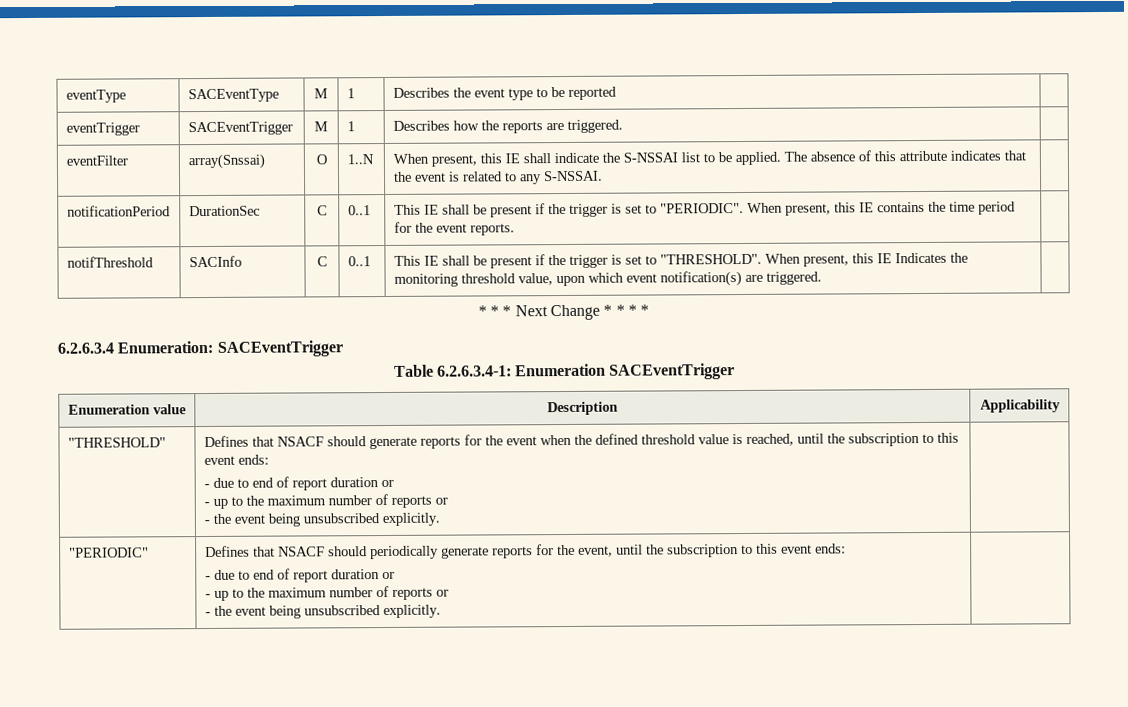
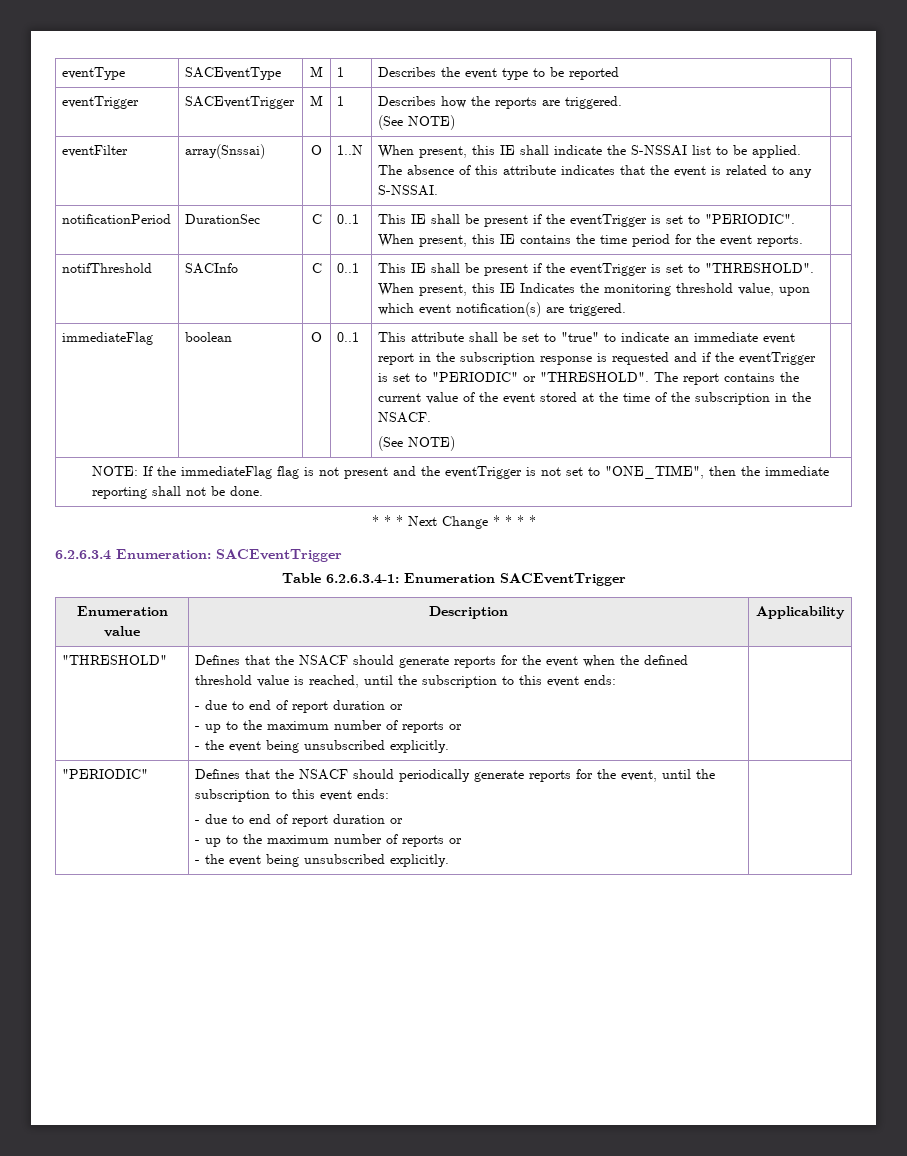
(623, 126) none -> [377,115,455,130] // (See NOTE)
[568,203,608,217] trigger -> [569,214,647,227] eventTrigger
[568,254,608,268] trigger -> [569,263,647,276] eventTrigger
(822, 278) none -> [61,332,153,345] [184,332,232,342] [311,332,322,342] [336,332,359,342] [377,332,795,344] [377,352,816,365] [377,372,799,385] [377,392,811,405] [377,412,431,423] [377,436,455,451] [92,465,830,479] [92,486,264,499] // immediateFlag | boolean | O | 0..1 | This attribute shall be set to "true" to indicate an immediate event report in the subscription response is requested and if the eventTrigger is set to "PERIODIC" or "THRESHOLD". The report contains the current value of the event stored at the time of the subscription in the NSACF. // (See NOTE) | // NOTE: If the immediateFlag flag is not present and the eventTrigger is not set to "ONE_TIME", then the immediate reporting shall not be done.
(274, 441) none -> [274,655,294,665] the
(275, 551) none -> [274,769,294,779] the

